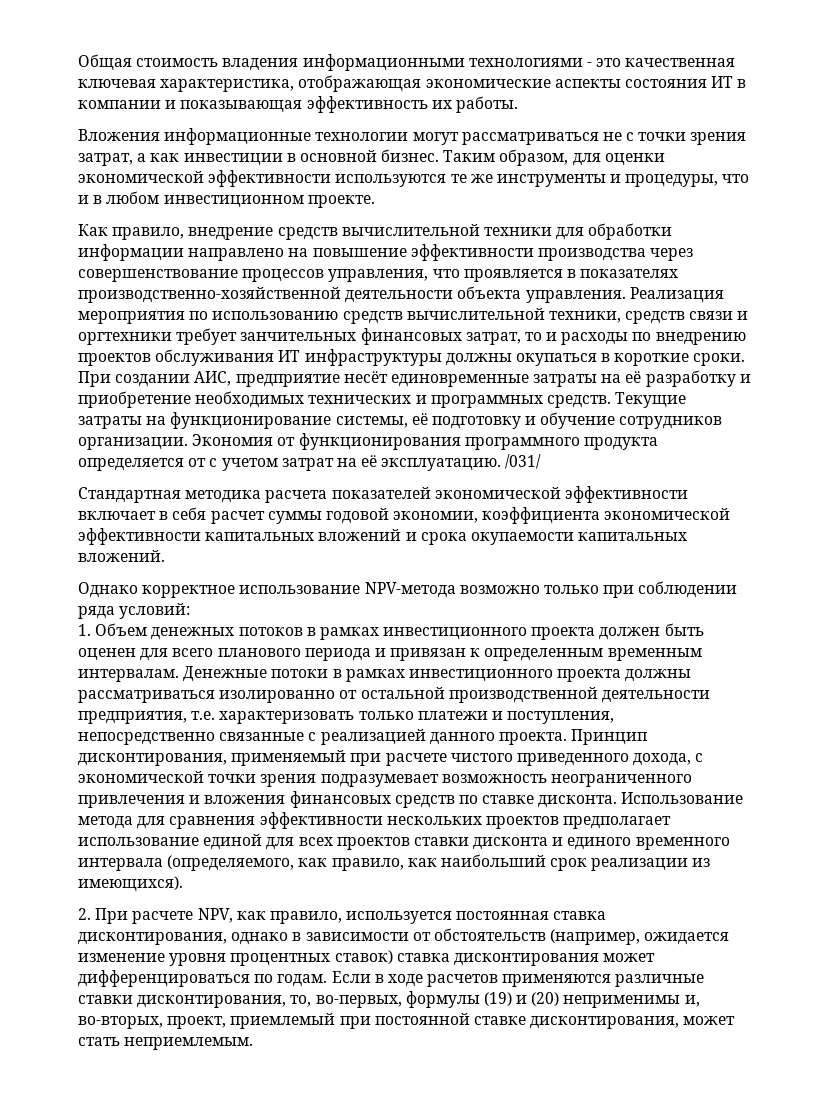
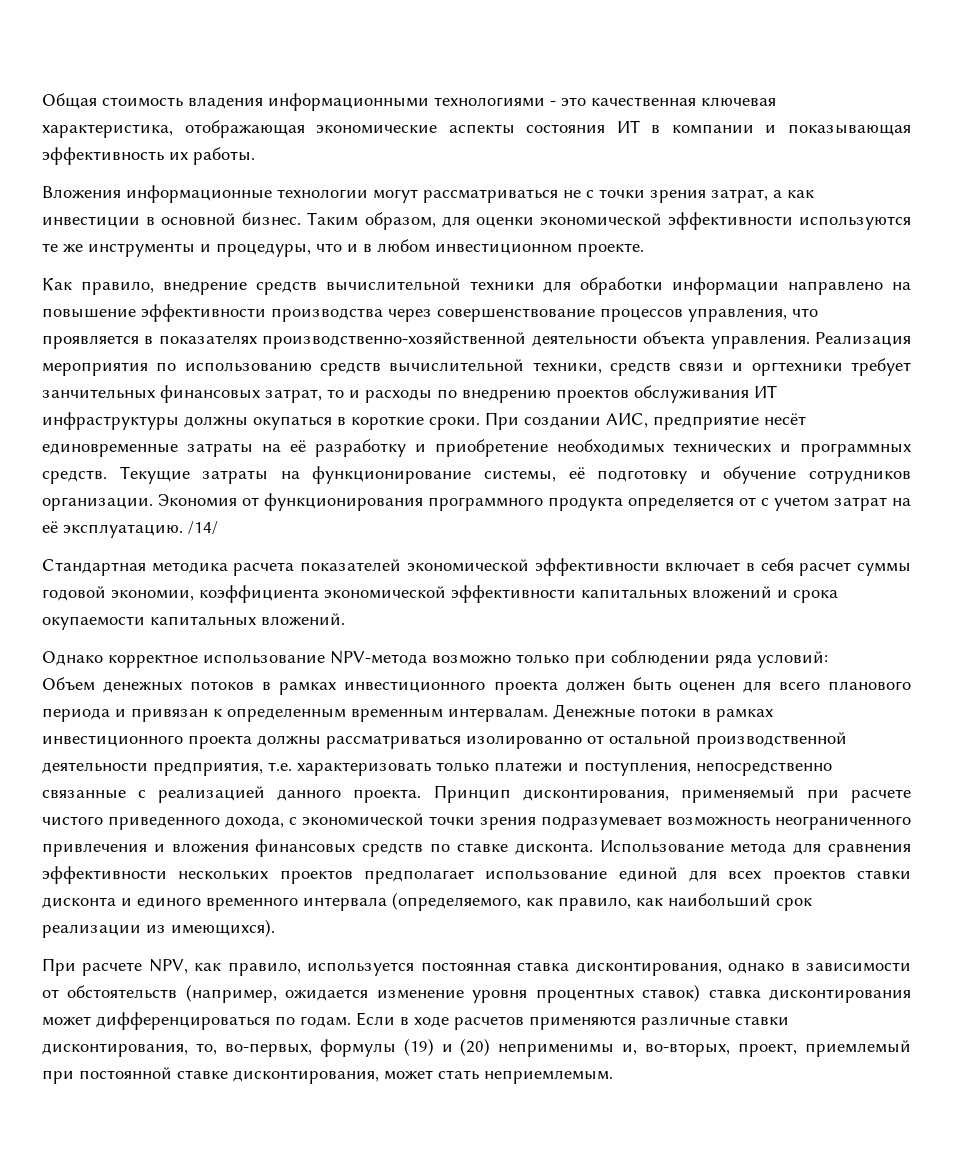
[505,454,542,469] /031/ -> [188,521,218,535] /14/
[78,624,91,636] 1. -> (828, 659) none
[78,908,91,920] 2. -> (275, 928) none

